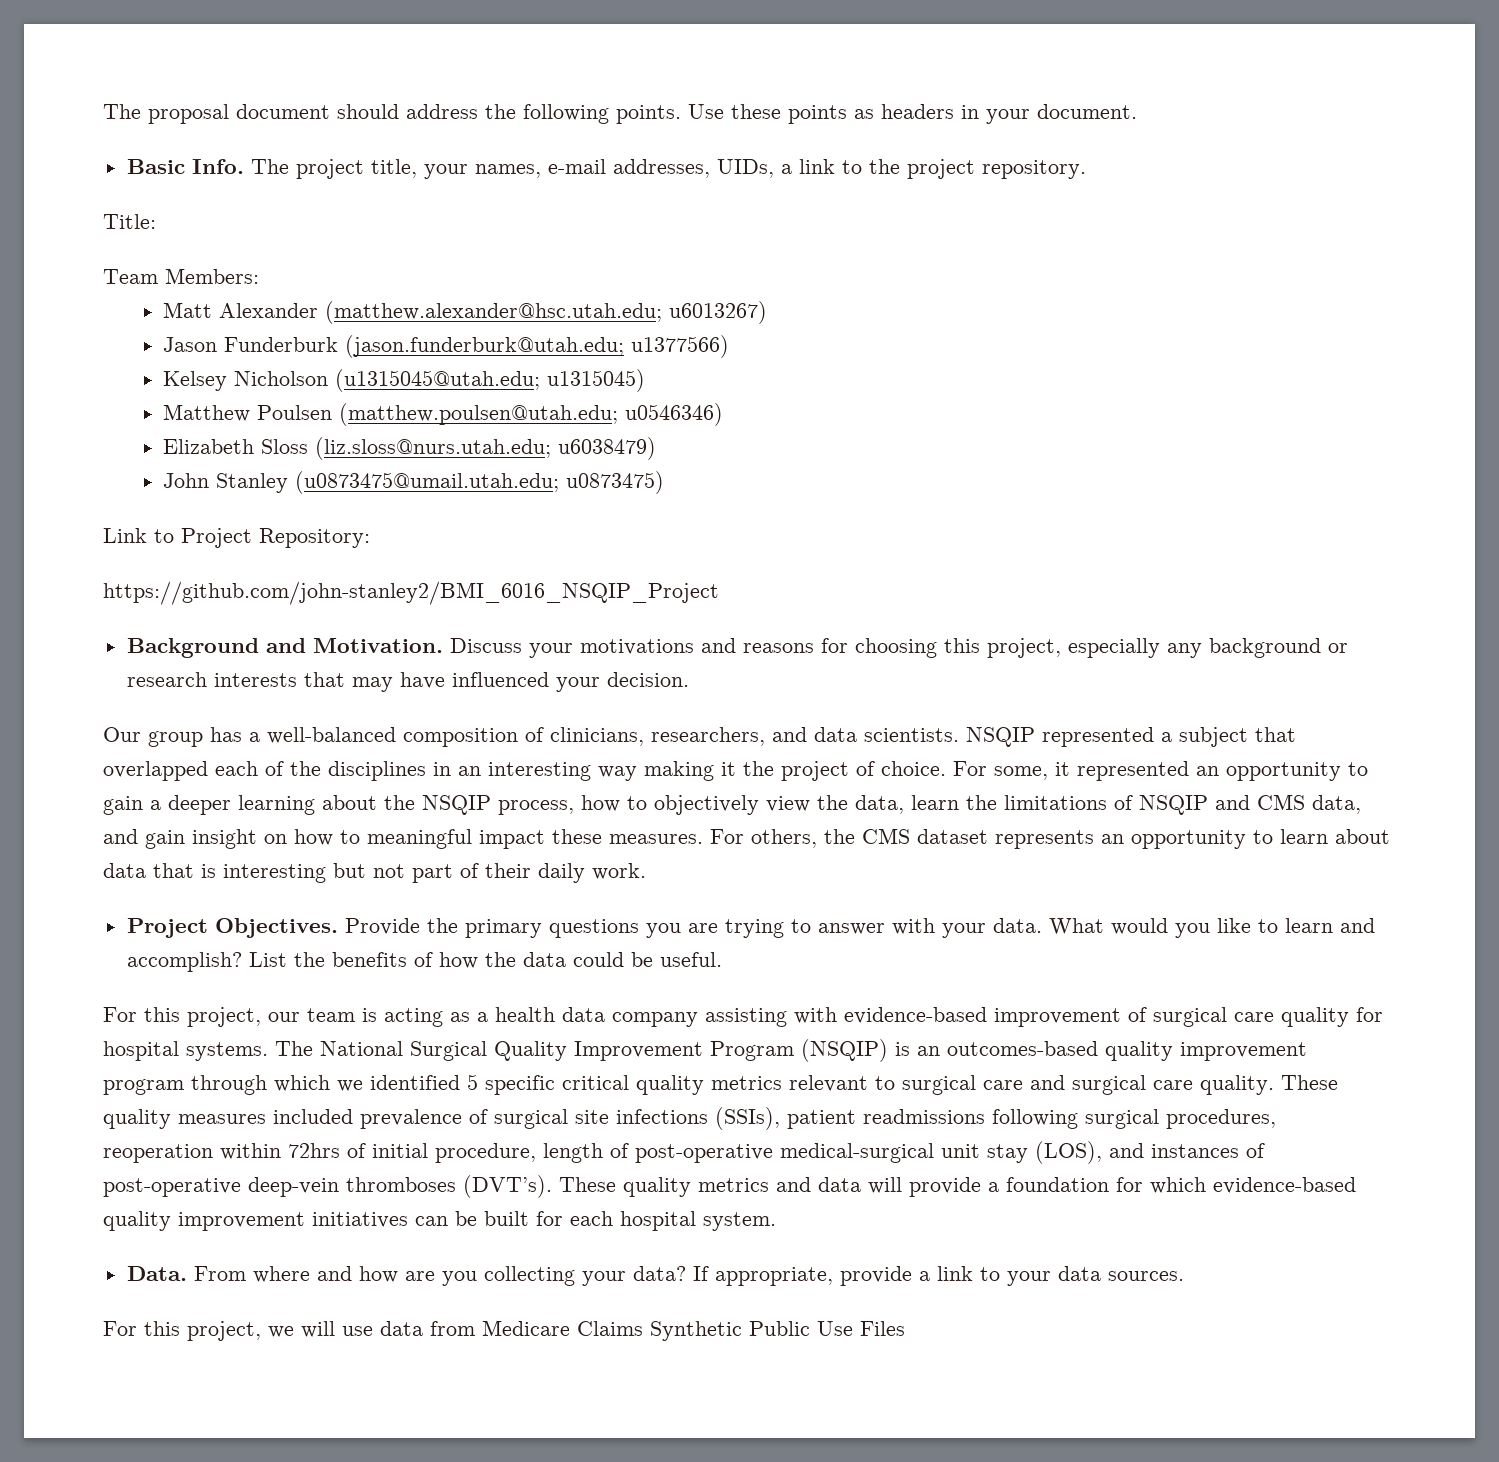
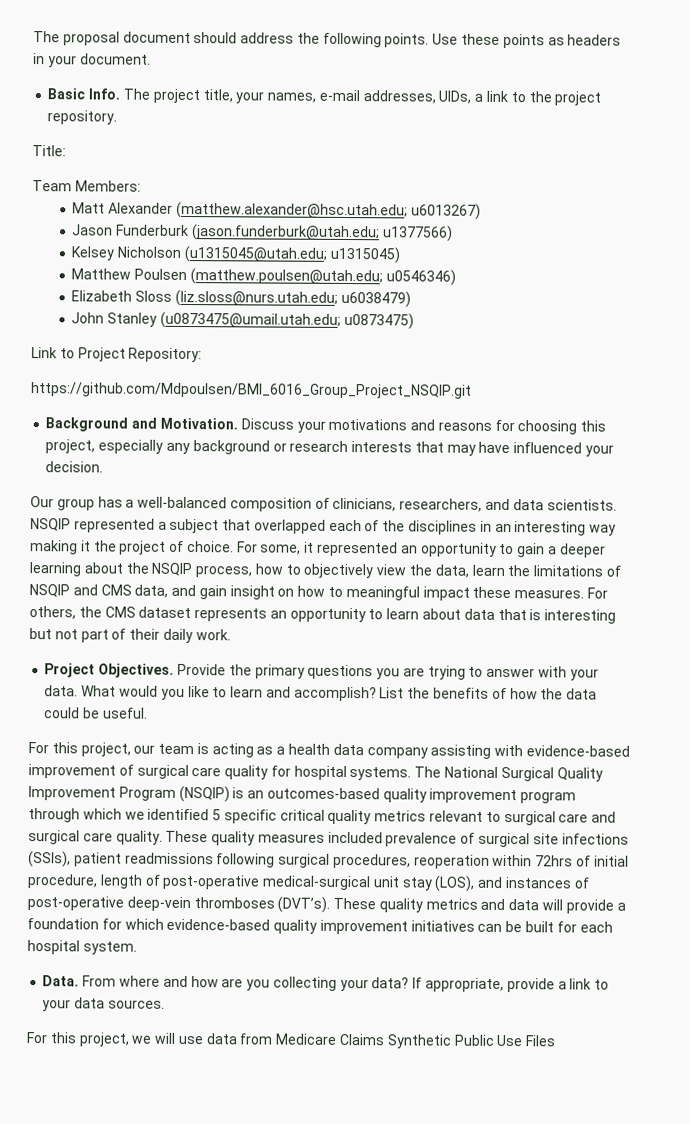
[103,581,719,605] https://github.com/john-stanley2/BMI_6016_NSQIP_Project -> [31,382,472,399] https://github.com/Mdpoulsen/BMI_6016_Group_Project_NSQIP.git

